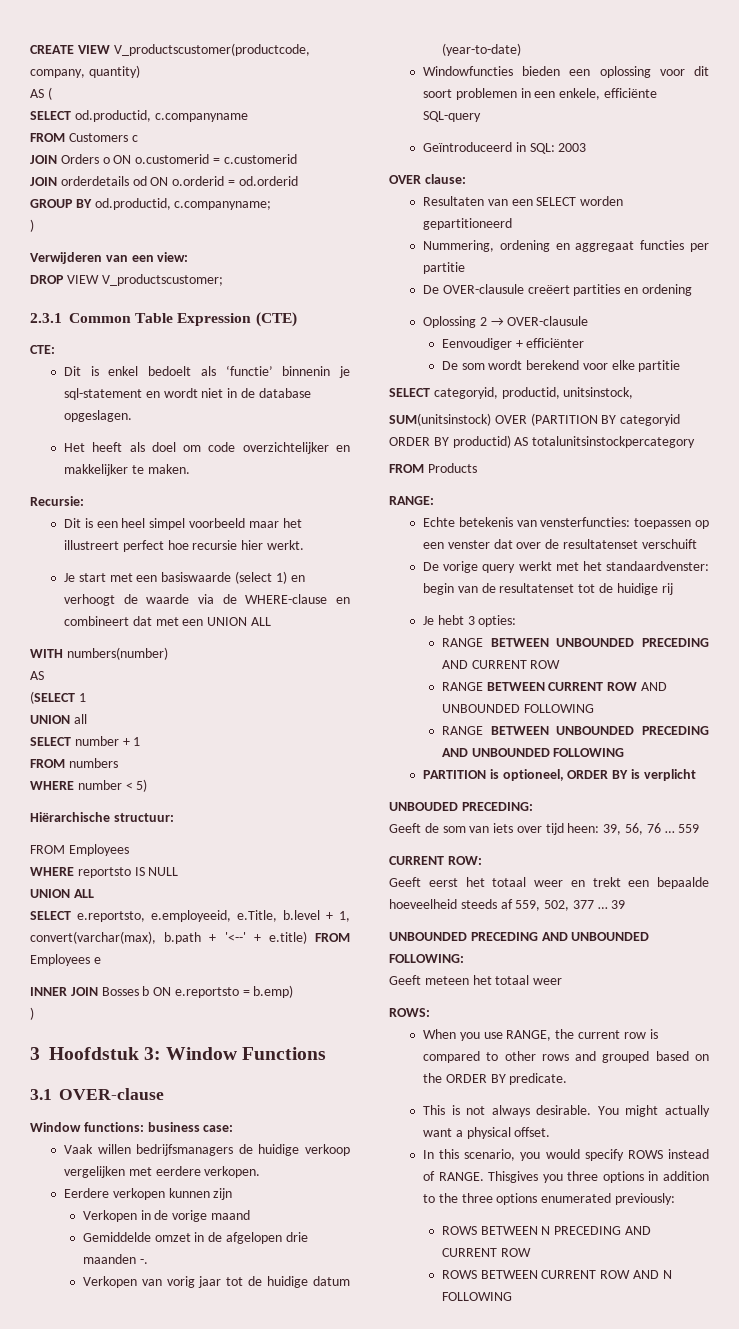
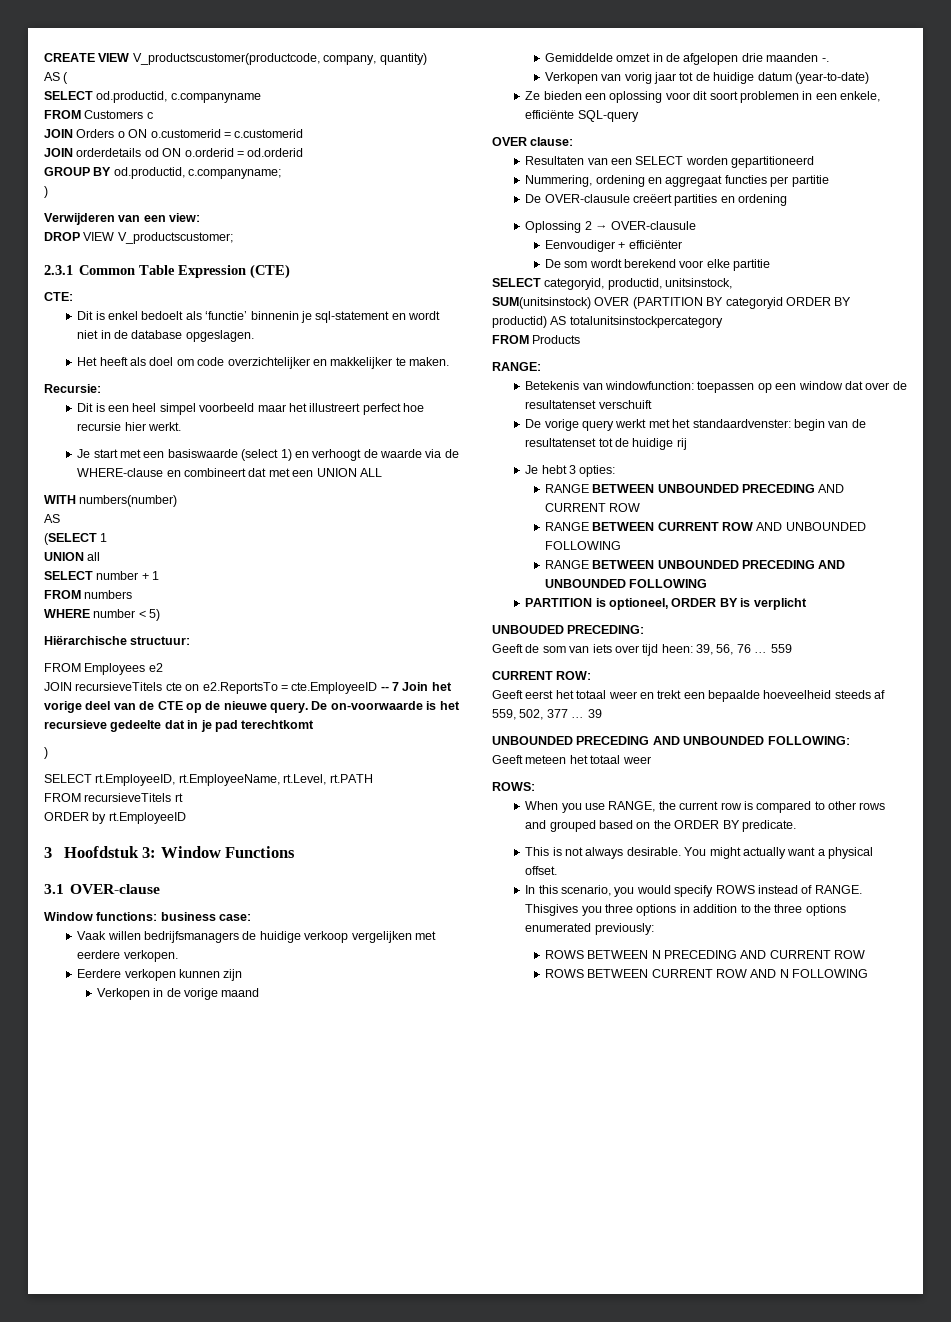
[30,867,179,878] [30,889,94,898] [30,910,350,922] [30,931,350,944] [30,954,101,966] [30,985,294,998] [30,1007,34,1020] // WHERE reportsto IS NULL // UNION ALL // SELECT e.reportsto, e.employeeid, e.Title, b.level + 1, convert(varchar(max), b.path + '<--' + e.title) FROM Employees e // INNER JOIN Bosses b ON e.reportsto = b.emp) // ) -> [148,663,163,672] [44,682,452,694] [44,701,460,713] [44,720,315,732] [44,747,48,759] [44,774,373,786] [44,793,183,802] [44,812,186,824] e2 // JOIN recursieveTitels cte on e2.ReportsTo = cte.EmployeeID -- 7 Join het vorige deel van de CTE op de nieuwe query. De on-voorwaarde is het recursieve gedeelte dat in je pad terechtkomt // ) // SELECT rt.EmployeeID, rt.EmployeeName, rt.Level, rt.PATH // FROM recursieveTitels rt // ORDER by rt.EmployeeID
[423,66,514,76] Windowfuncties -> [525,91,541,100] Ze
[423,142,587,154] // Geïntroduceerd in SQL: 2003 -> (639, 116) none
[423,517,631,527] Echte betekenis van vensterfuncties: -> [525,381,695,390] Betekenis van windowfunction:
[447,540,490,549] venster -> [798,381,843,390] window

